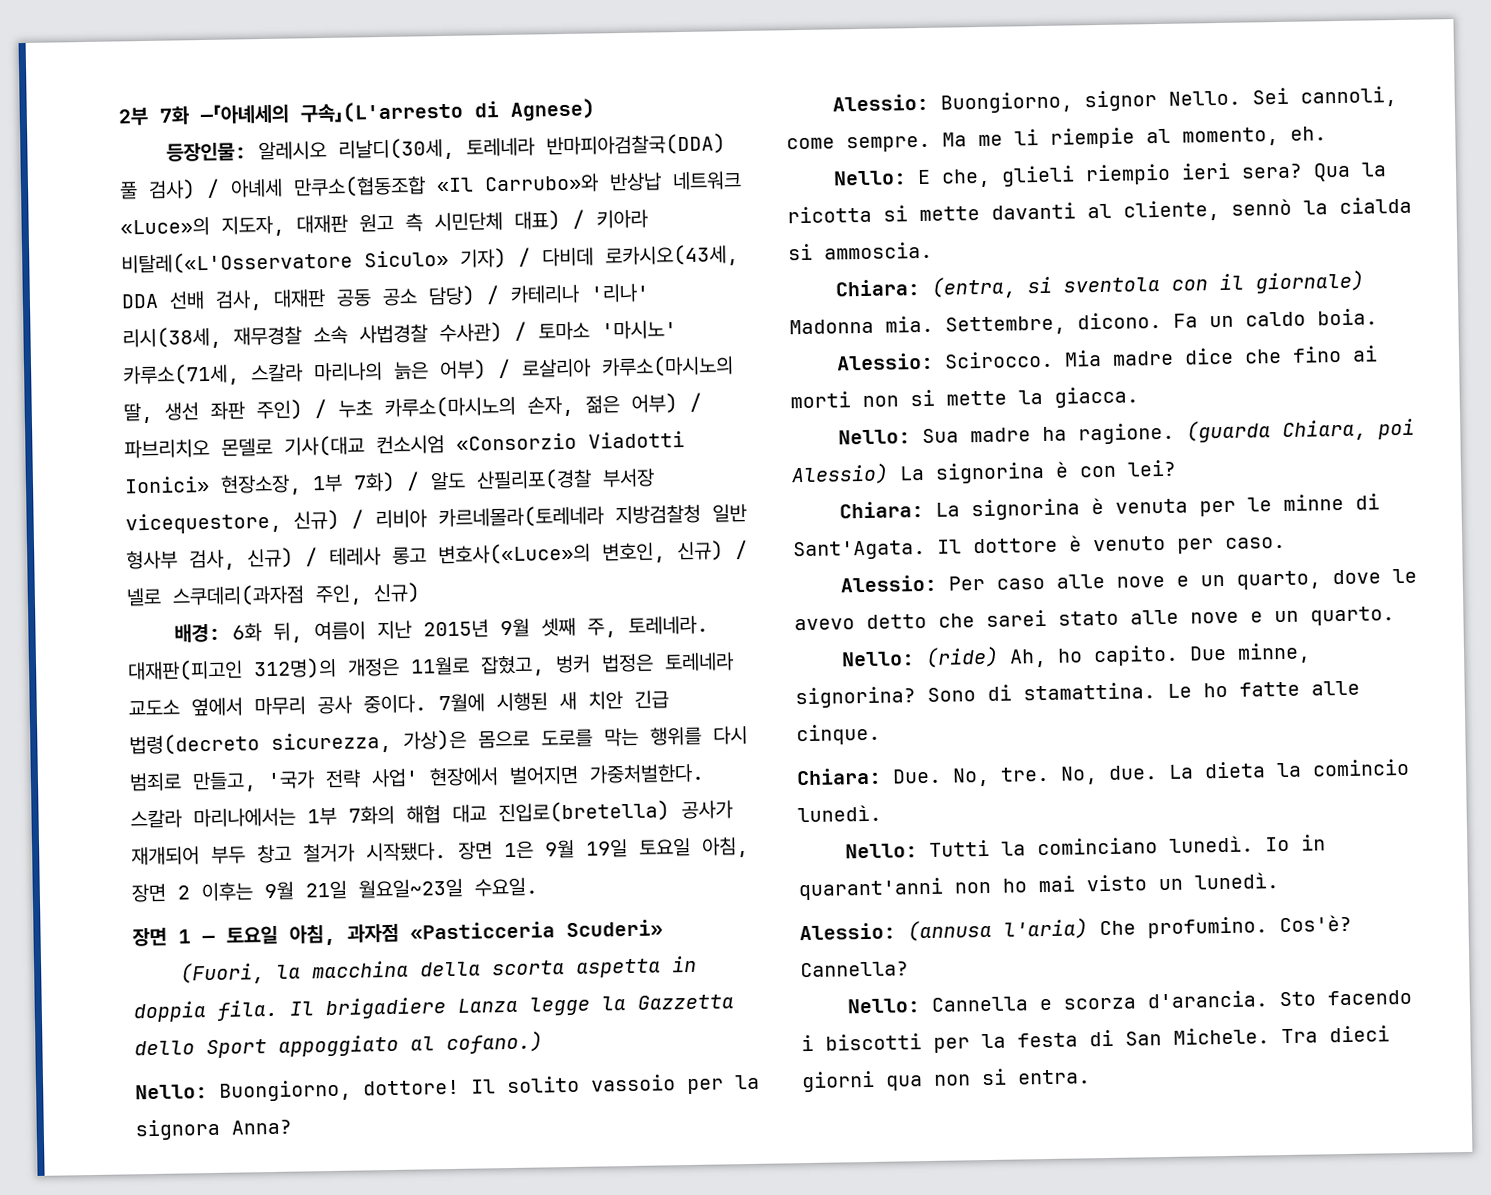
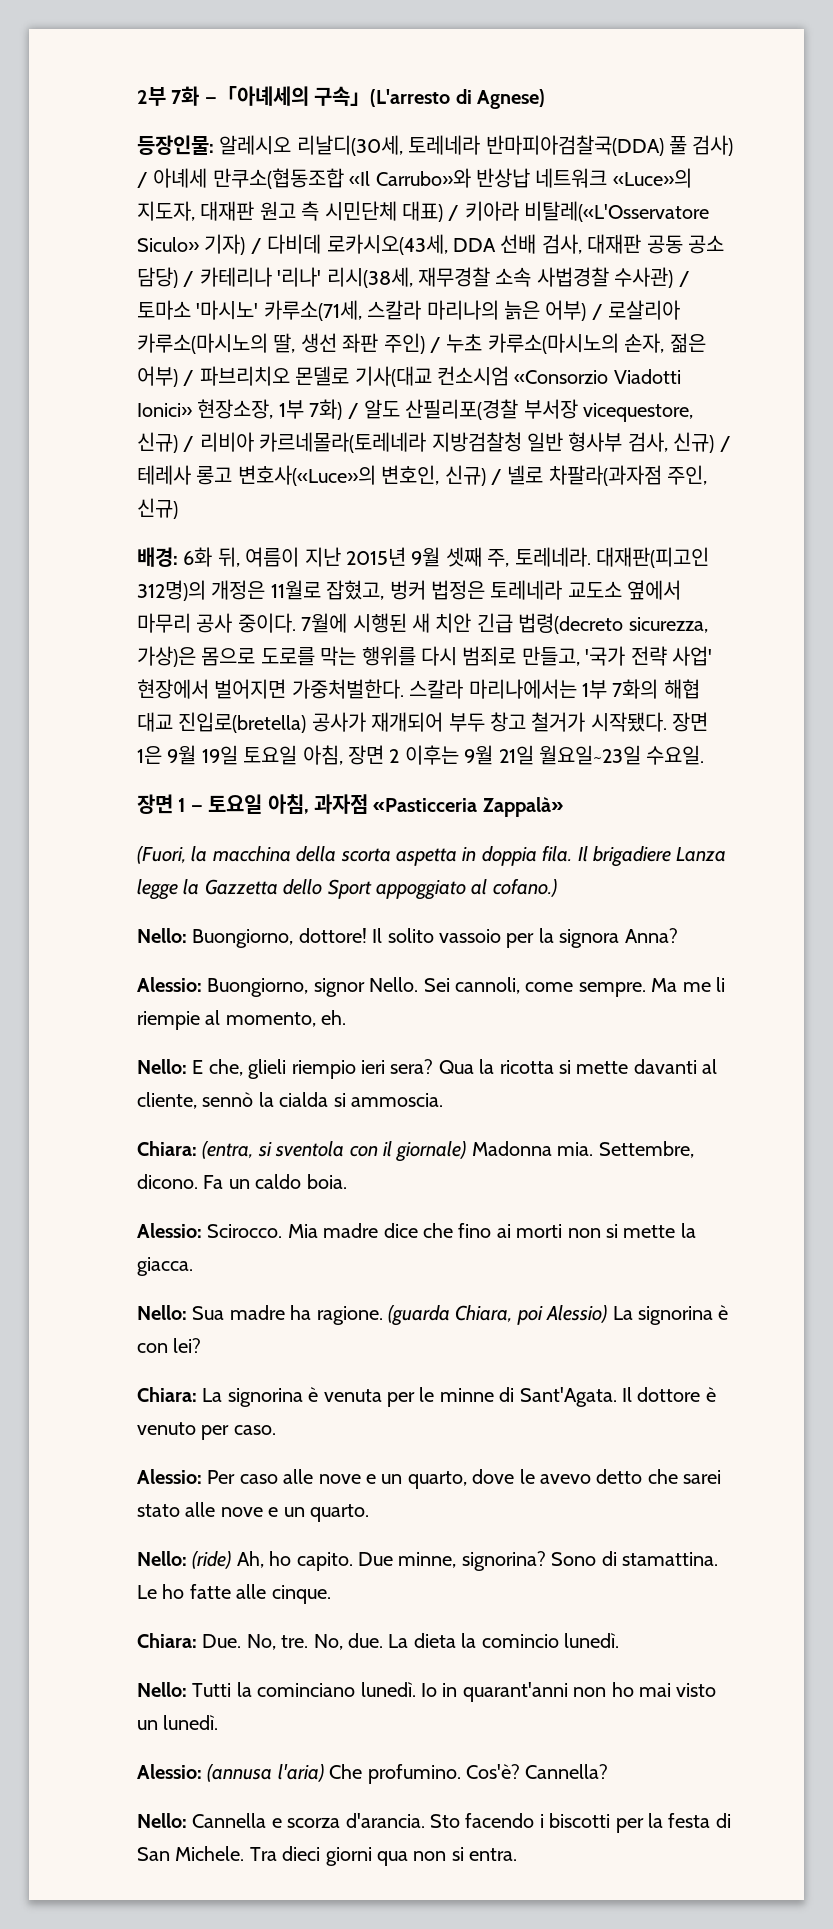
[172,584,305,607] 스쿠데리(과자점 -> [548,465,662,486] 차팔라(과자점
[566,919,663,938] Scuderi» -> [482,797,563,817] Zappalà»

